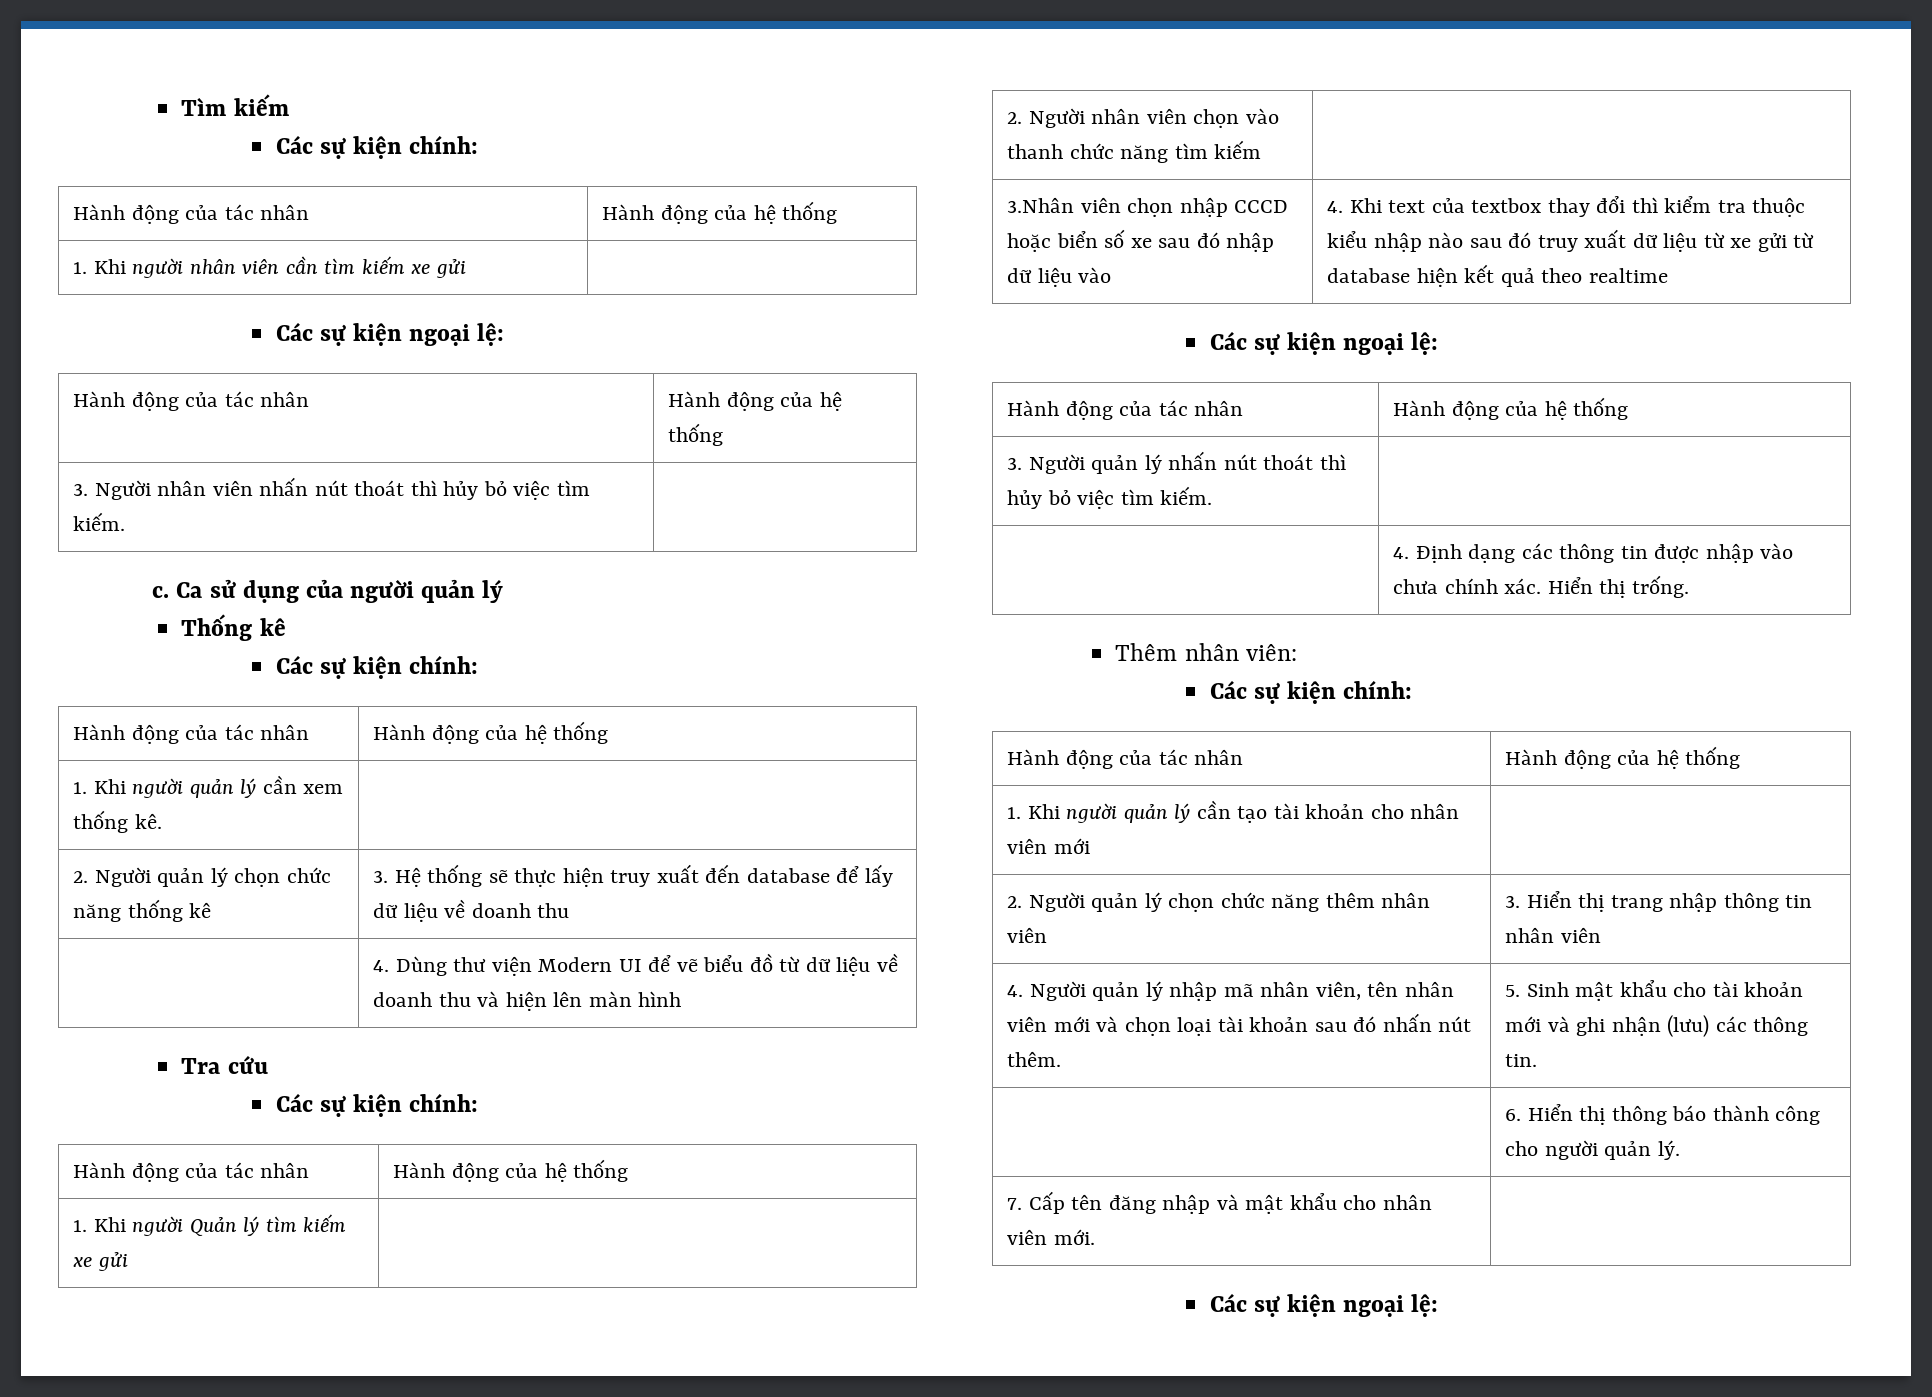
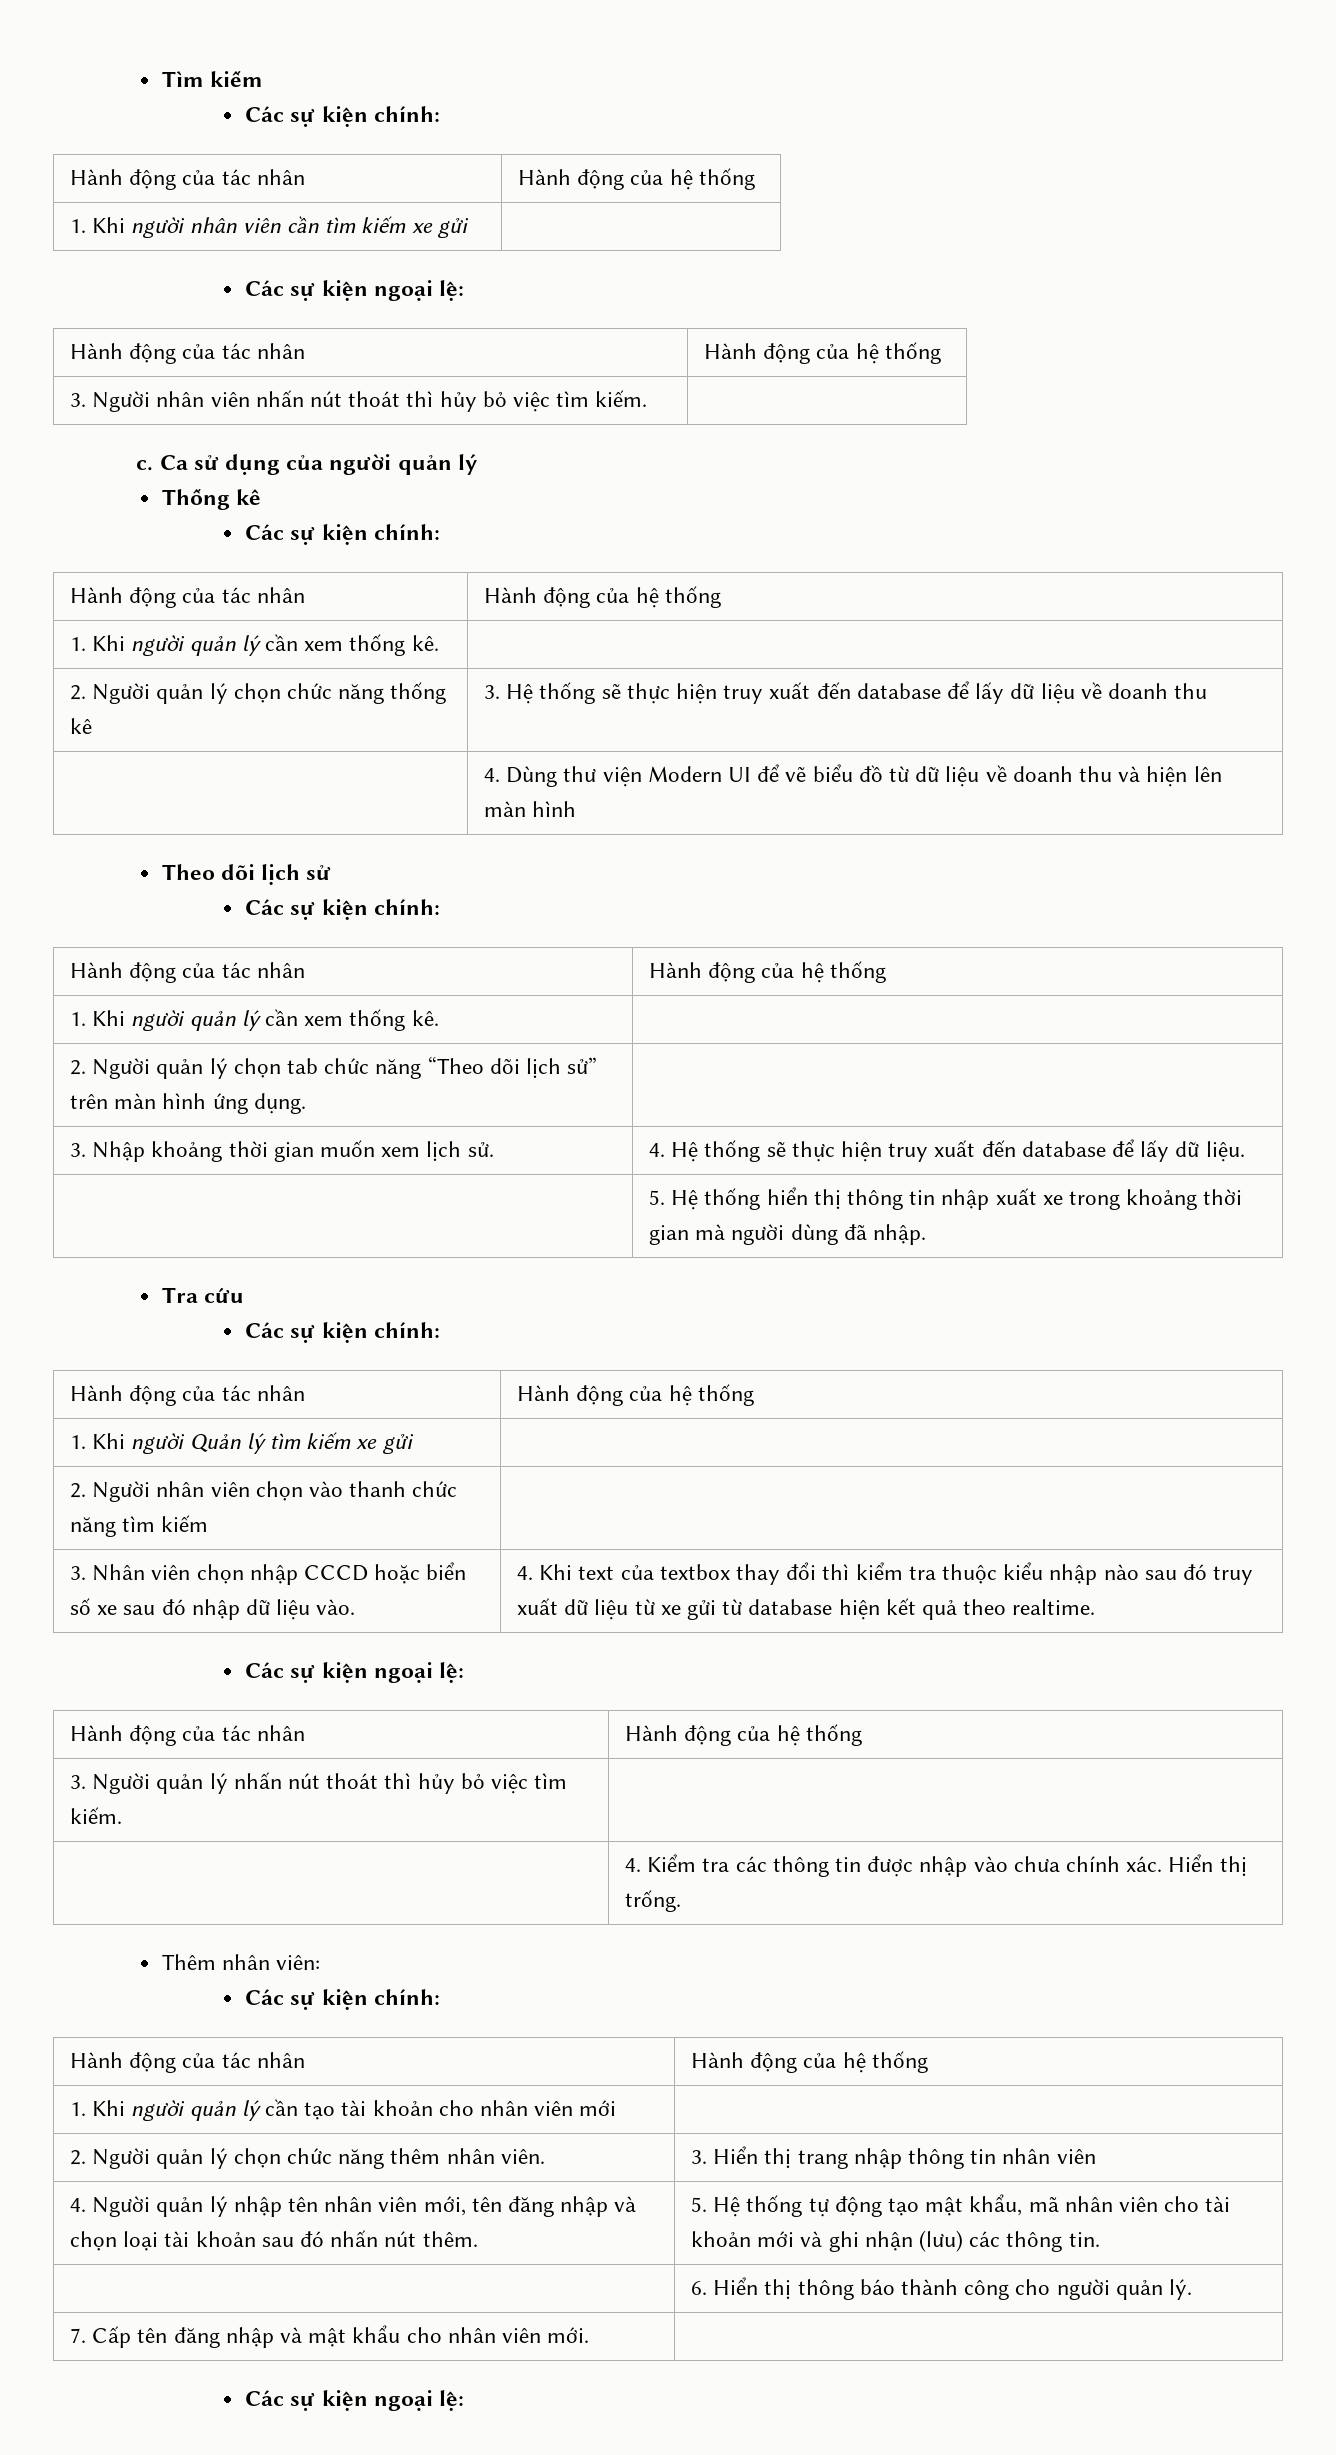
(682, 999) none -> [161,864,332,885] [245,899,440,920] [69,962,305,983] [648,961,886,983] [69,1009,439,1031] [69,1056,598,1079] [69,1093,306,1114] [69,1140,494,1162] [648,1139,1245,1162] [648,1187,1243,1210] [648,1224,926,1245] // Theo dõi lịch sử // Các sự kiện chính: // Hành động của tác nhân | Hành động của hệ thống // 1. Khi người quản lý cần xem thống kê. | // 2. Người quản lý chọn tab chức năng “Theo dõi lịch sử” trên màn hình ứng dụng. | // 3. Nhập khoảng thời gian muốn xem lịch sử. | 4. Hệ thống sẽ thực hiện truy xuất đến database để lấy dữ liệu. // | 5. Hệ thống hiển thị thông tin nhập xuất xe trong khoảng thời gian mà người dùng đã nhập.
[1007,197,1075,213] 3.Nhân -> [69,1564,146,1581] 3. Nhân
[1078,267,1112,283] vào -> [316,1599,356,1615] vào.
[1588,268,1668,283] realtime -> [1012,1599,1096,1615] realtime.
[1415,544,1516,563] Định dạng -> [647,1854,730,1872] Kiểm tra
[1007,927,1048,943] viên -> [500,2149,545,2164] viên.
[1223,981,1454,1000] [1007,1016,1090,1032] mã nhân viên, tên nhân viên mới -> [287,2196,609,2217] tên nhân viên mới, tên đăng nhập
[1526,980,1667,1001] Sinh mật khẩu -> [713,2194,1158,2217] Hệ thống tự động tạo mật khẩu, mã nhân viên

